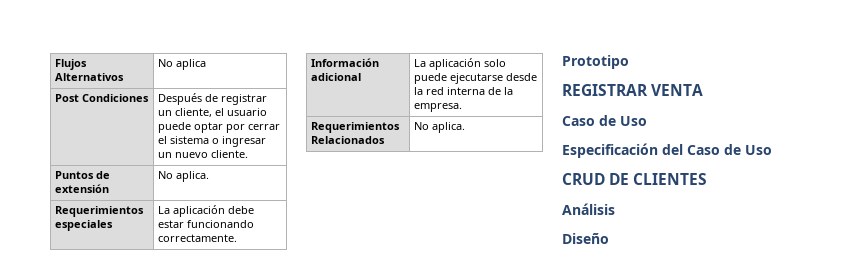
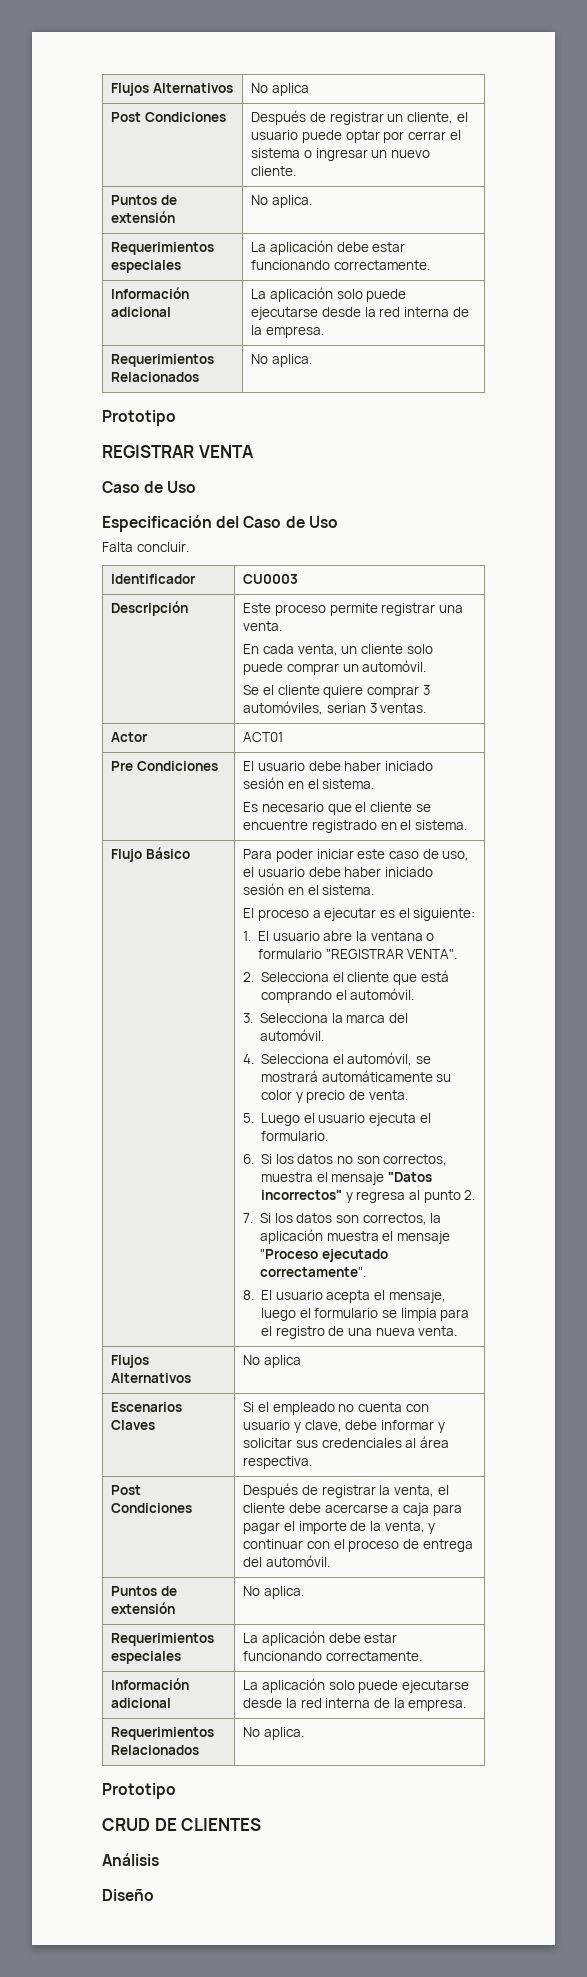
(772, 150) none -> [102,542,189,552] [111,574,197,584] [243,574,299,584] [111,601,189,616] [243,603,463,616] [243,621,283,631] [243,644,433,656] [243,660,427,675] [243,685,430,698] [243,701,427,715] [111,732,149,742] [243,732,284,742] [111,761,219,771] [243,761,433,771] [243,777,375,789] [243,802,431,815] [243,820,467,833] [111,847,191,862] [243,849,470,862] [243,867,433,877] [243,883,375,895] [243,908,476,921] [243,931,435,941] [258,949,458,959] [243,970,449,985] [261,988,415,1003] [243,1013,409,1023] [260,1029,325,1041] [243,1052,432,1066] [261,1070,452,1082] [261,1090,408,1103] [243,1113,431,1126] [261,1131,329,1141] [243,1154,448,1166] [261,1172,433,1185] [261,1190,476,1203] [243,1213,442,1225] [260,1229,451,1244] [260,1249,388,1262] [260,1267,367,1277] [243,1290,446,1303] [261,1308,470,1321] [261,1326,458,1339] [111,1355,150,1368] [111,1373,192,1383] [243,1355,302,1368] [111,1402,183,1412] [111,1420,156,1430] [243,1402,429,1415] [243,1420,445,1433] [243,1436,449,1448] [243,1456,313,1469] [111,1485,142,1495] [111,1503,193,1513] [243,1483,449,1498] [243,1503,462,1516] [243,1521,436,1534] [243,1539,473,1552] [243,1555,331,1567] [111,1586,178,1596] [111,1602,176,1614] [243,1586,305,1599] [111,1633,215,1646] [111,1651,182,1664] [243,1631,398,1646] [243,1651,423,1661] [111,1678,190,1690] [111,1698,172,1708] [243,1678,469,1693] [243,1698,467,1711] [111,1727,215,1740] [111,1745,200,1755] [243,1727,305,1740] [102,1783,176,1799] // Falta concluir. // Identificador | CU0003 // Descripción | Este proceso permite registrar una venta. // En cada venta, un cliente solo puede comprar un automóvil. // Se el cliente quiere comprar 3 automóviles, serian 3 ventas. // Actor | ACT01 // Pre Condiciones | El usuario debe haber iniciado sesión en el sistema. // Es necesario que el cliente se encuentre registrado en el sistema. // Flujo Básico | Para poder iniciar este caso de uso, el usuario debe haber iniciado sesión en el sistema. // El proceso a ejecutar es el siguiente: // 1. El usuario abre la ventana o formulario "REGISTRAR VENTA". // 2. Selecciona el cliente que está comprando el automóvil. // 3. Selecciona la marca del automóvil. // 4. Selecciona el automóvil, se mostrará automáticamente su color y precio de venta. // 5. Luego el usuario ejecuta el formulario. // 6. Si los datos no son correctos, muestra el mensaje "Datos incorrectos" y regresa al punto 2. // 7. Si los datos son correctos, la aplicación muestra el mensaje "Proceso ejecutado correctamente". // 8. El usuario acepta el mensaje, luego el formulario se limpia para el registro de una nueva venta. // Flujos Alternativos | No aplica // Escenarios Claves | Si el empleado no cuenta con usuario y clave, debe informar y solicitar sus credenciales al área respectiva. // Post Condiciones | Después de registrar la venta, el cliente debe acercarse a caja para pagar el importe de la venta, y continuar con el proceso de entrega del automóvil. // Puntos de extensión | No aplica. // Requerimientos especiales | La aplicación debe estar funcionando correctamente. // Información adicional | La aplicación solo puede ejecutarse desde la red interna de la empresa. // Requerimientos Relacionados | No aplica. // Prototipo

